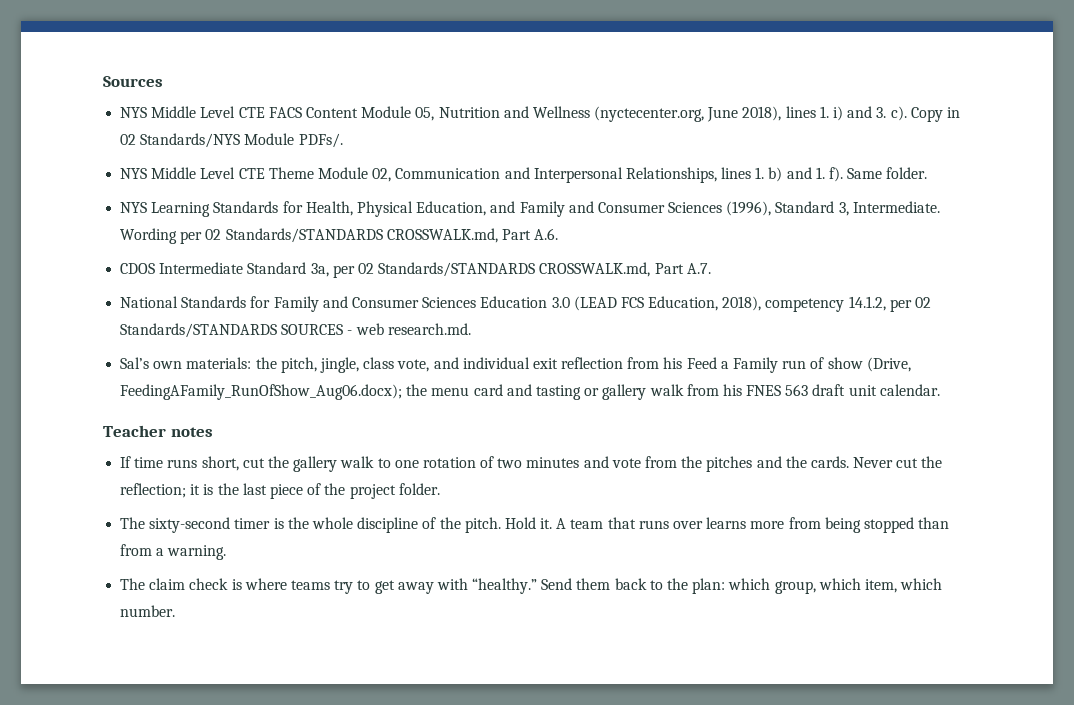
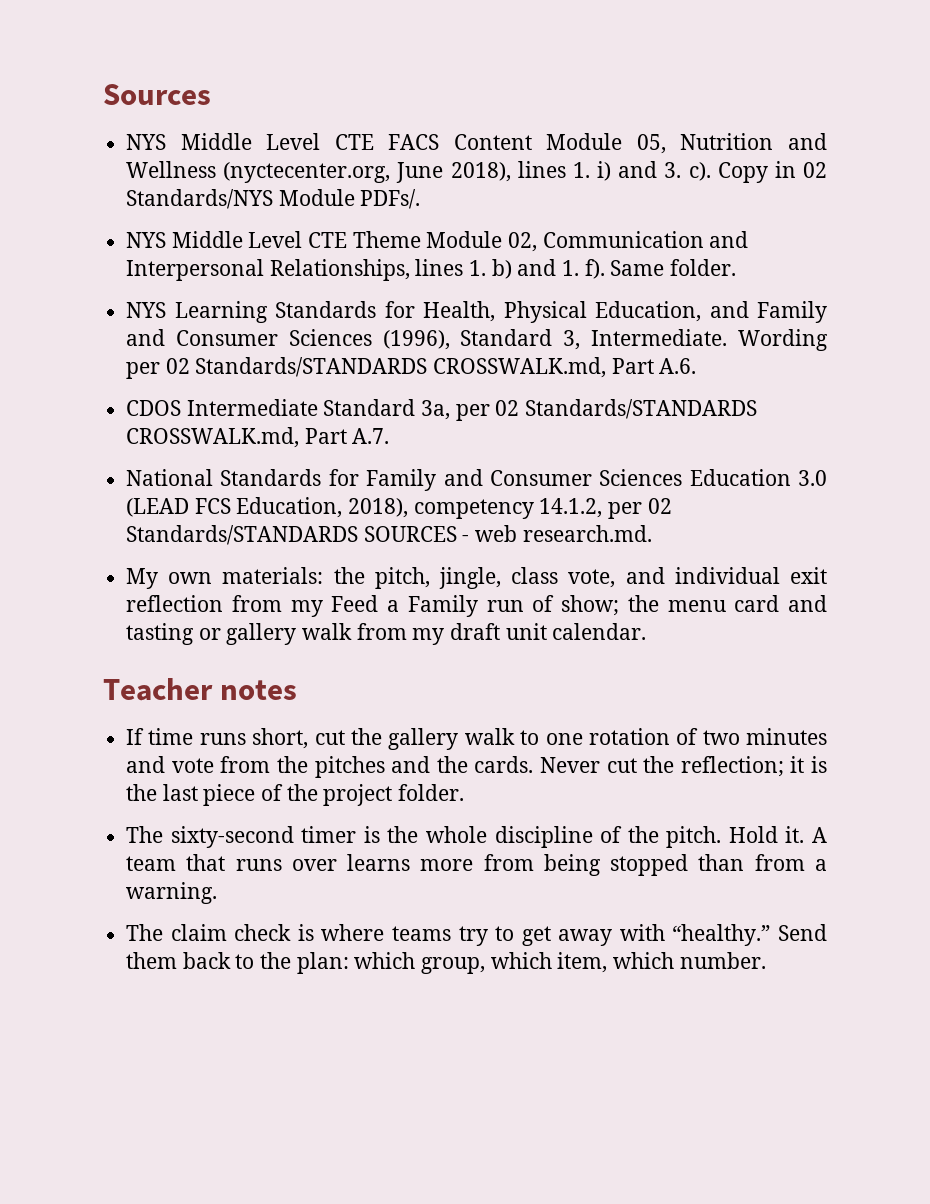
[120,357,150,369] Sal’s -> [126,568,159,589] My
[663,357,683,369] his -> [290,600,323,617] my
[827,357,911,372] [120,384,403,400] show (Drive, FeedingAFamily_RunOfShow_Aug06.docx); -> [561,595,620,616] show;
[722,384,809,396] his FNES 563 -> [412,628,445,645] my

